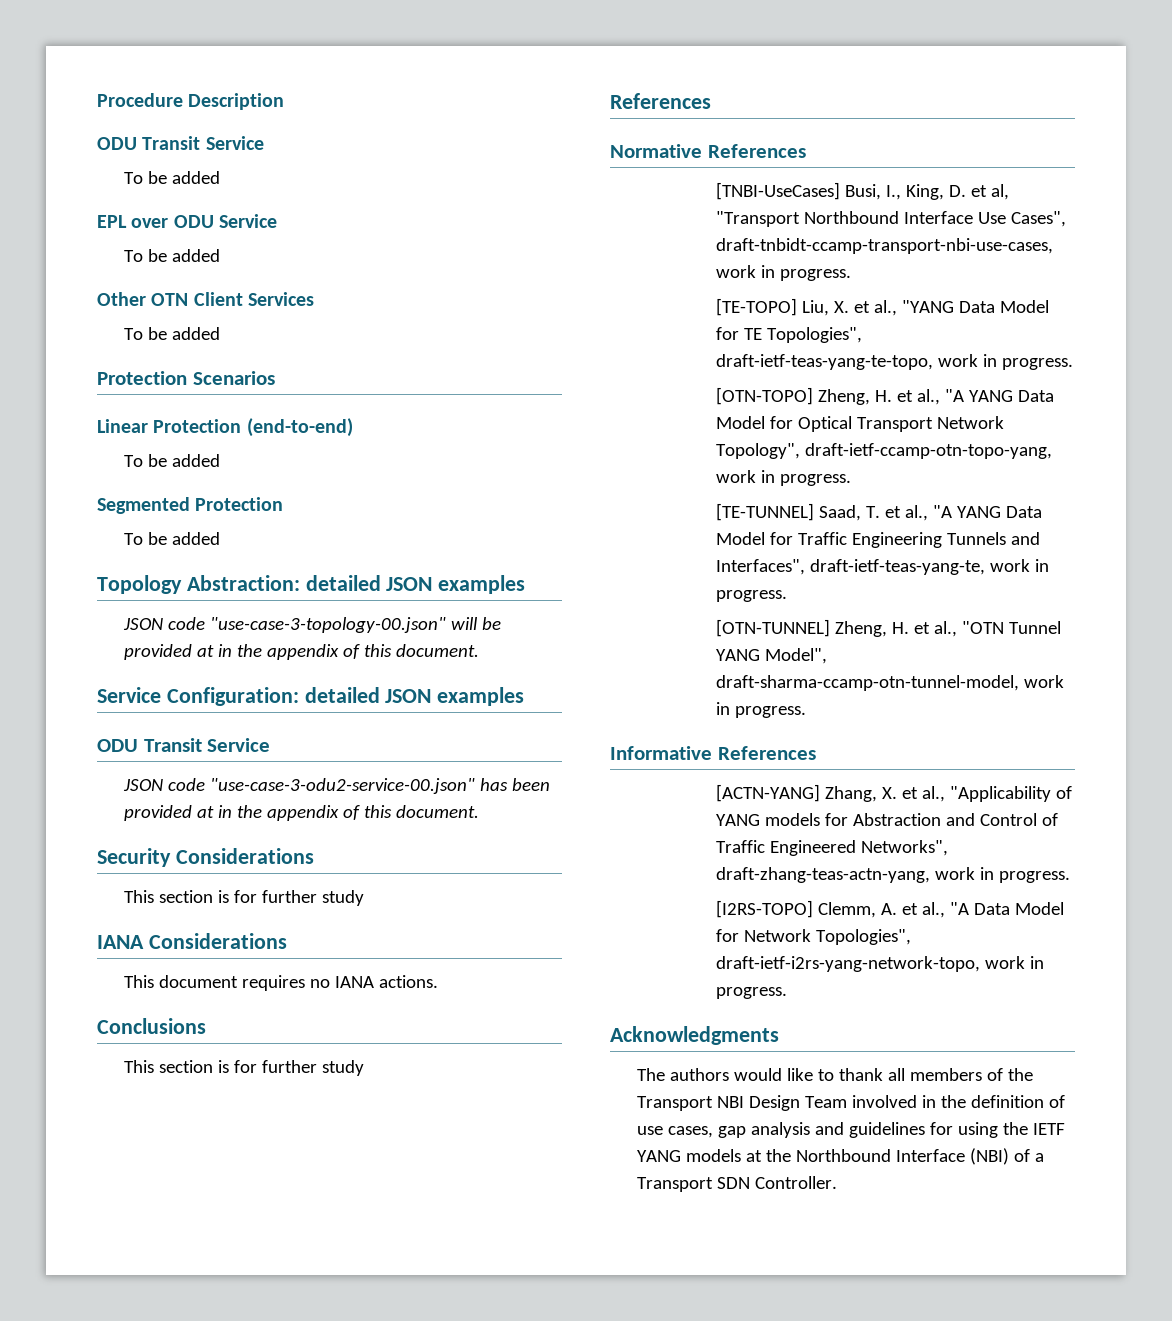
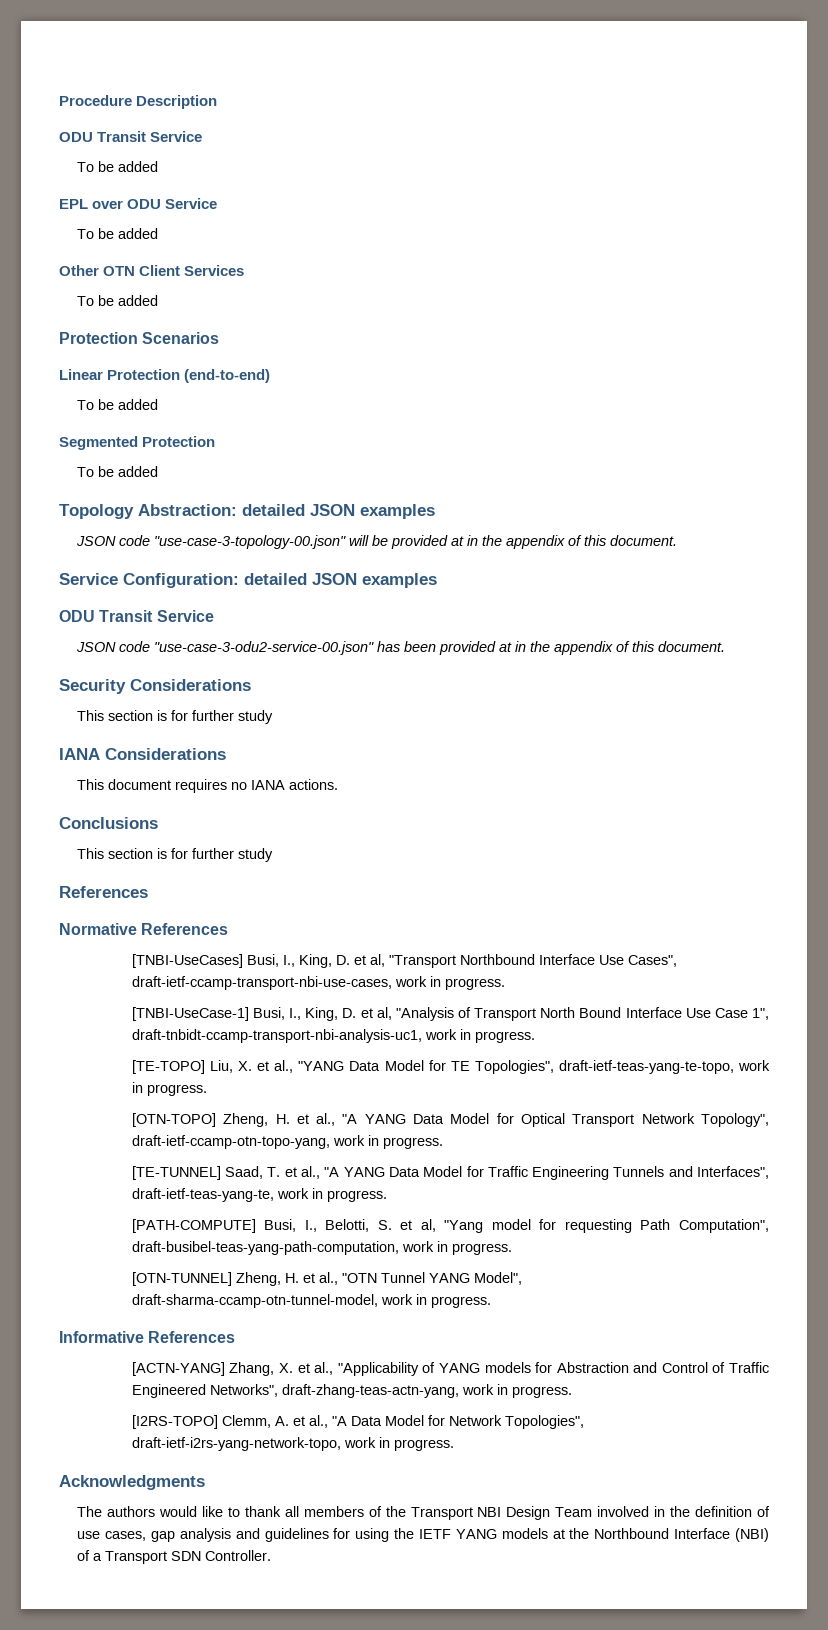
[716,238,1054,254] draft-tnbidt-ccamp-transport-nbi-use-cases, -> [131,976,505,990] [131,1007,769,1021] [131,1029,422,1043] draft-ietf-ccamp-transport-nbi-use-cases, work in progress. // [TNBI-UseCase-1] Busi, I., King, D. et al, "Analysis of Transport North Bound Interface Use Case 1", draft-tnbidt-ccamp-transport-nbi-analysis-uc1,
(788, 596) none -> [131,1219,769,1233] [131,1241,512,1255] // [PATH-COMPUTE] Busi, I., Belotti, S. et al, "Yang model for requesting Path Computation", draft-busibel-teas-yang-path-computation, work in progress.

